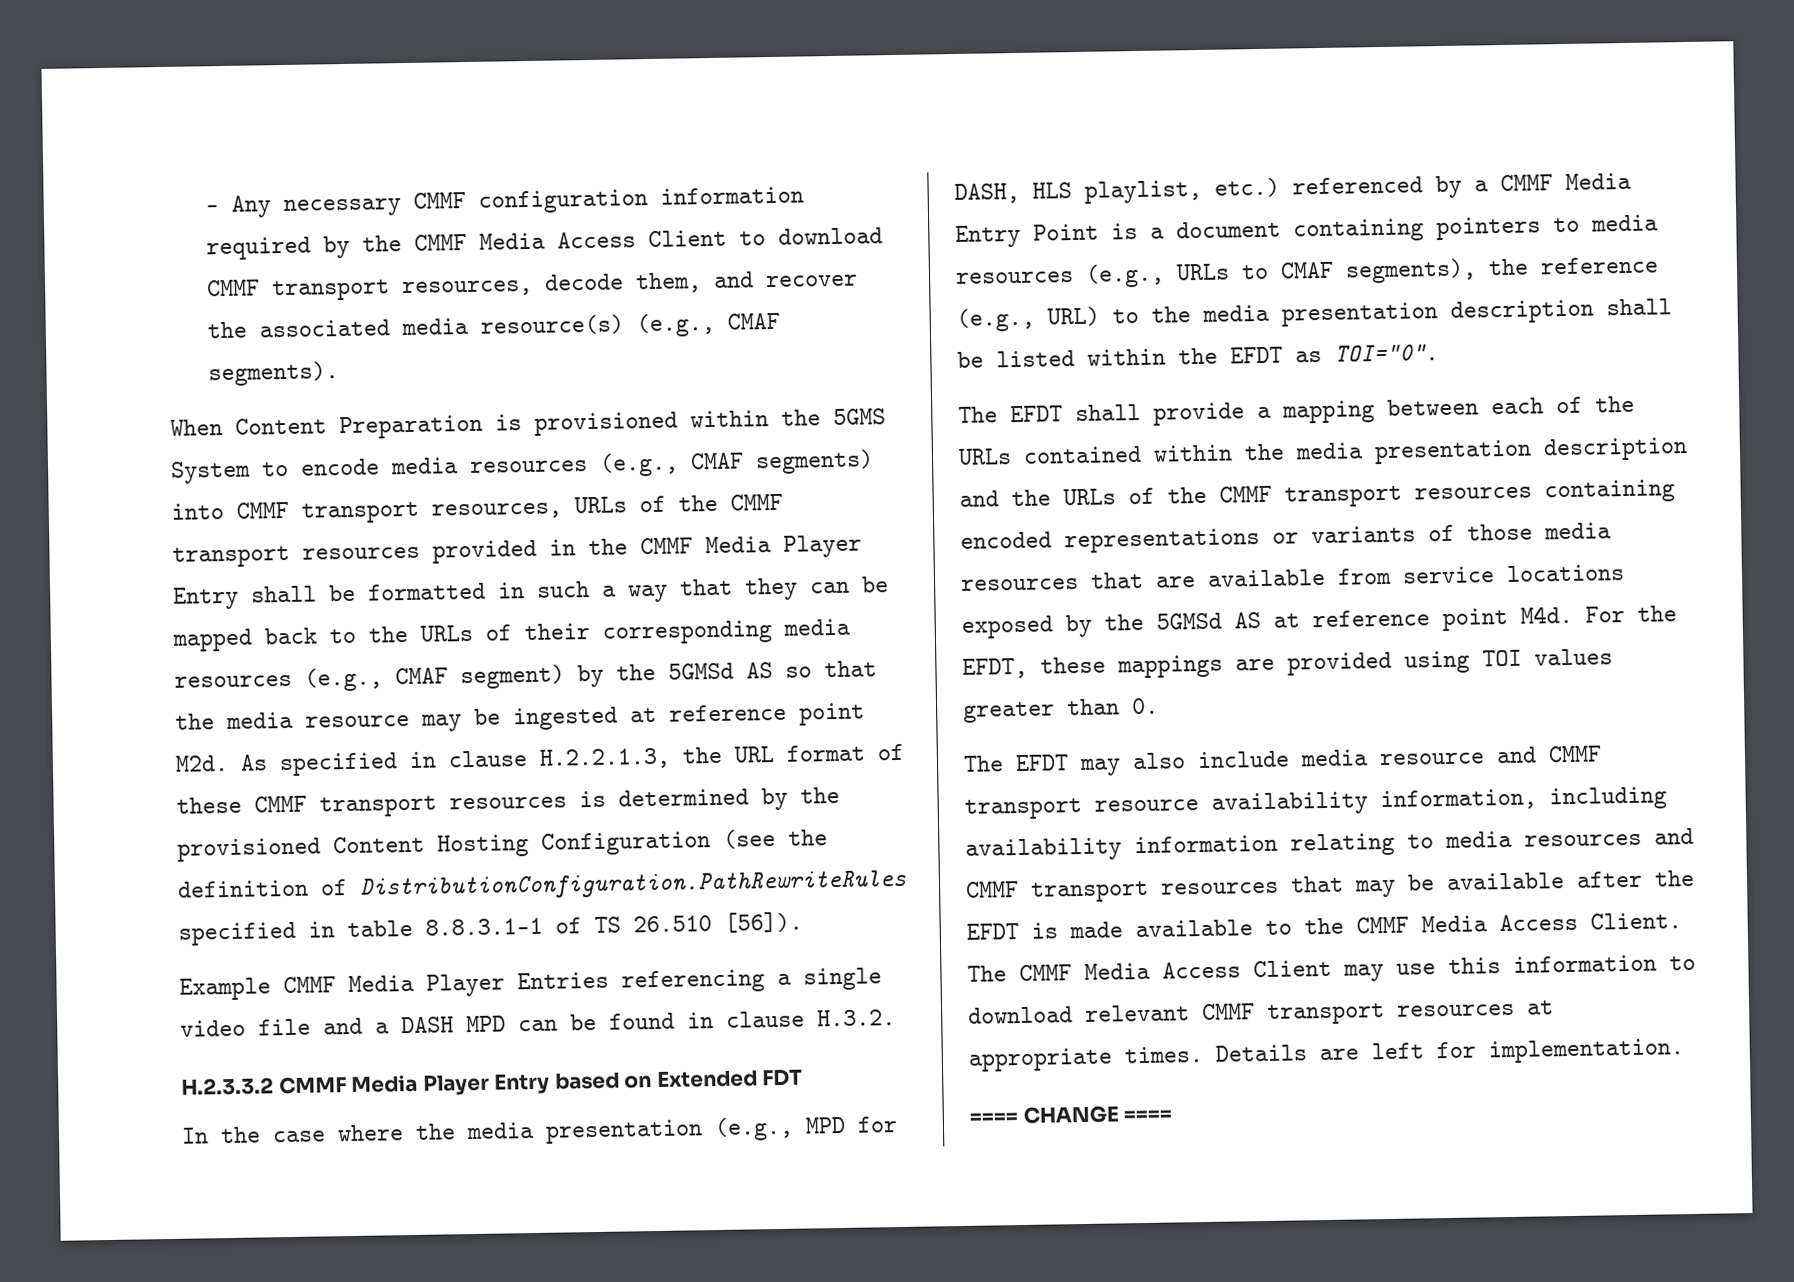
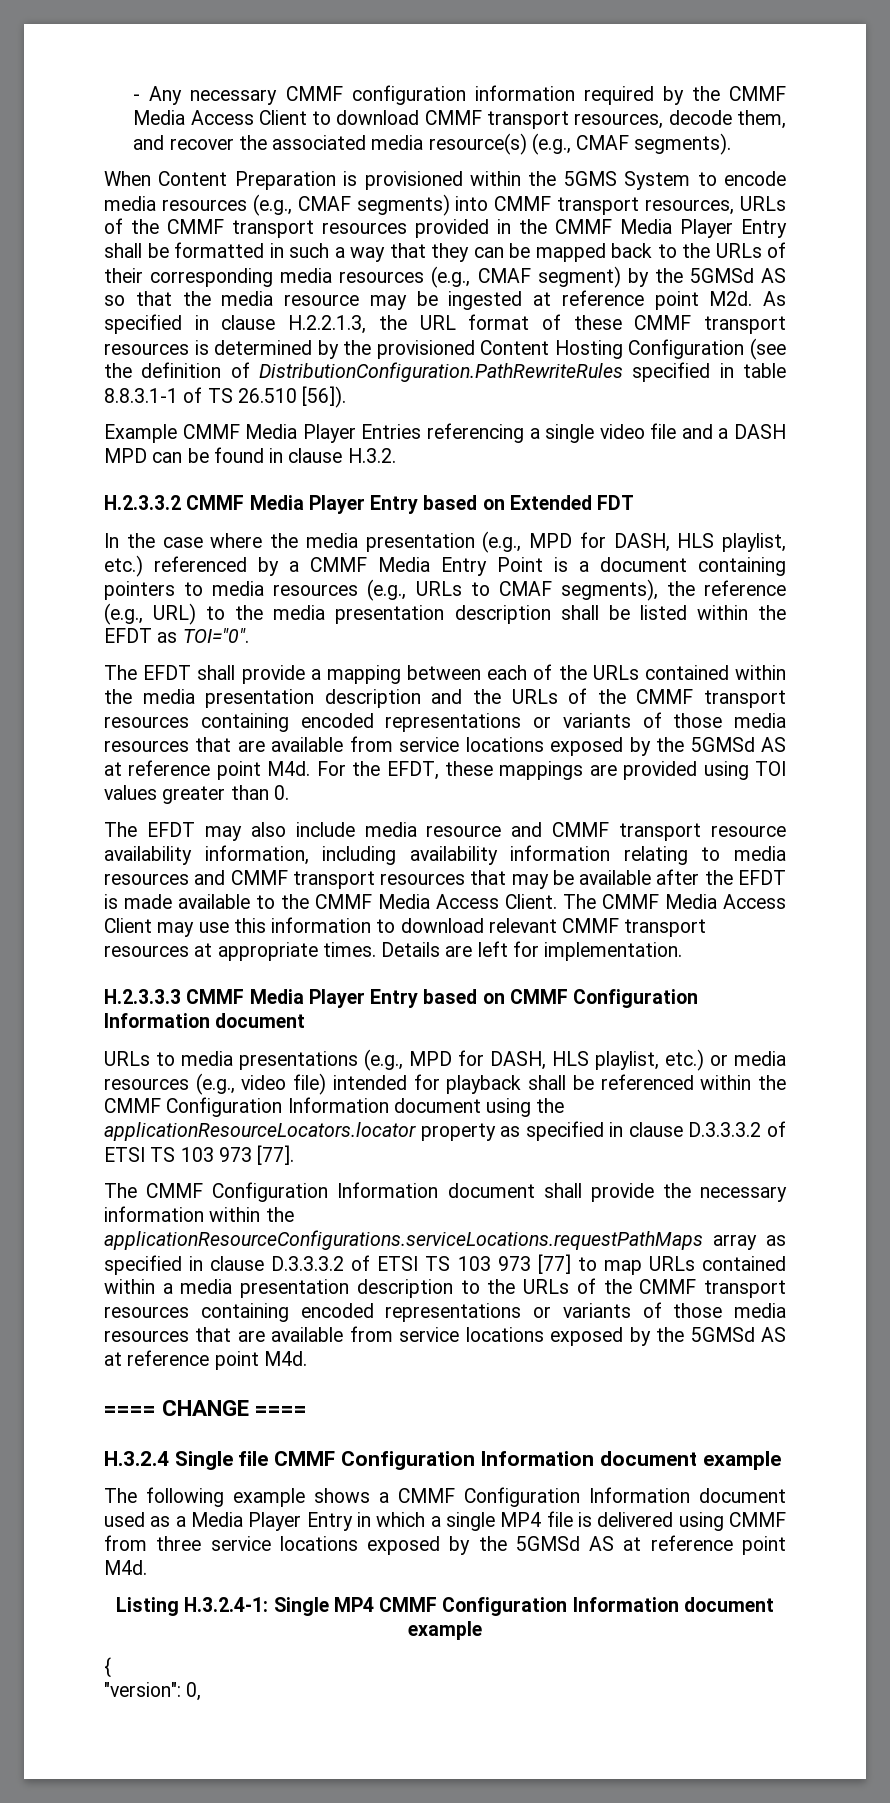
[969,1105,1173,1124] ==== CHANGE ==== -> [104,989,699,1008] [104,1013,306,1028] [104,1049,786,1071] [104,1073,787,1095] [104,1097,565,1117] [104,1121,786,1141] [104,1145,295,1165] [104,1182,787,1202] [104,1206,294,1222] [104,1230,786,1250] [104,1254,787,1275] [104,1278,787,1298] [104,1302,786,1322] [104,1326,787,1346] [104,1350,307,1370] [104,1400,308,1416] [104,1451,781,1470] [104,1487,786,1507] [104,1511,786,1531] [104,1535,786,1555] [104,1560,147,1575] [116,1597,774,1616] [408,1621,482,1640] [104,1657,111,1678] [104,1682,202,1701] H.2.3.3.3 CMMF Media Player Entry based on CMMF Configuration Information document // URLs to media presentations (e.g., MPD for DASH, HLS playlist, etc.) or media resources (e.g., video file) intended for playback shall be referenced within the CMMF Configuration Information document using the applicationResourceLocators.locator property as specified in clause D.3.3.3.2 of ETSI TS 103 973 [77]. // The CMMF Configuration Information document shall provide the necessary information within the applicationResourceConfigurations.serviceLocations.requestPathMaps array as specified in clause D.3.3.3.2 of ETSI TS 103 973 [77] to map URLs contained within a media presentation description to the URLs of the CMMF transport resources containing encoded representations or variants of those media resources that are available from service locations exposed by the 5GMSd AS at reference point M4d. // ==== CHANGE ==== // H.3.2.4 Single file CMMF Configuration Information document example // The following example shows a CMMF Configuration Information document used as a Media Player Entry in which a single MP4 file is delivered using CMMF from three service locations exposed by the 5GMSd AS at reference point M4d. // Listing H.3.2.4-1: Single MP4 CMMF Configuration Information document example // { // "version": 0,

